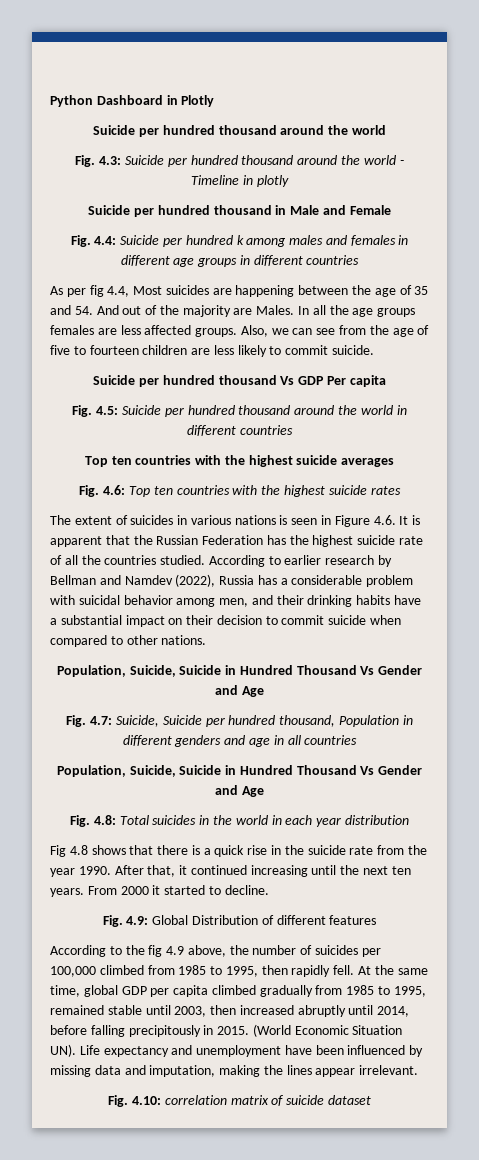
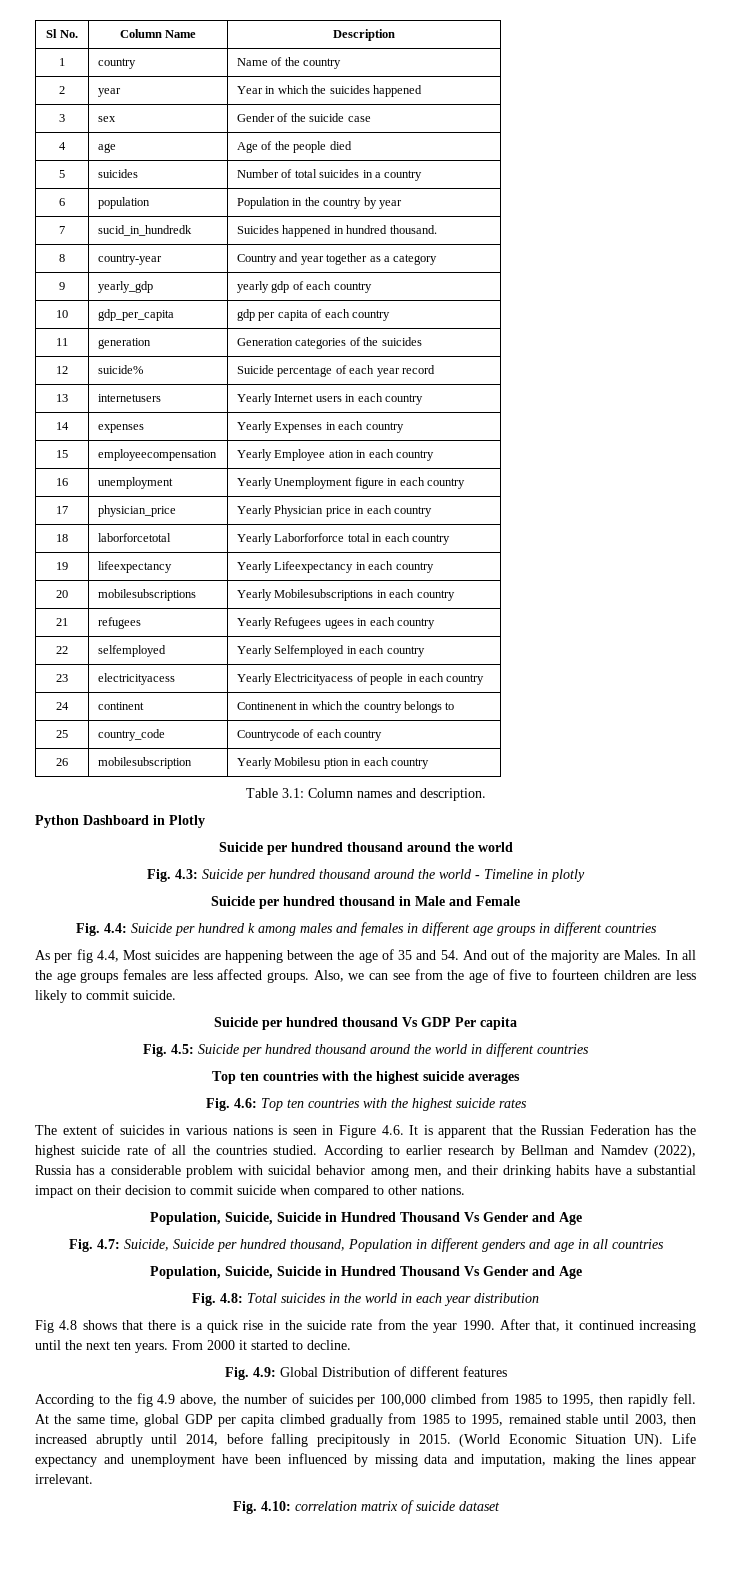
(50, 101) none -> [46,29,78,38] [119,29,197,38] [332,29,395,41] [59,58,65,66] [98,58,137,69] [237,57,342,69] [59,86,65,94] [98,88,122,97] [237,85,422,97] [59,114,65,122] [98,116,117,122] [237,113,371,122] [59,142,66,150] [98,143,117,153] [237,141,352,153] [59,170,65,178] [98,169,139,178] [237,169,423,181] [59,198,65,206] [98,197,151,209] [237,197,402,209] [59,226,65,234] [98,225,193,236] [237,225,437,237] [59,254,65,262] [98,254,163,265] [237,253,438,265] [59,282,65,290] [98,281,154,293] [237,281,372,293] [56,310,68,318] [98,309,175,321] [237,309,390,321] [56,338,68,346] [98,338,152,349] [237,337,422,349] [56,366,68,374] [98,365,144,374] [237,365,435,377] [56,394,68,402] [98,394,162,402] [237,393,423,405] [56,422,69,430] [98,424,145,433] [237,421,404,433] [56,450,68,458] [98,449,218,461] [237,449,434,461] [56,478,68,486] [98,477,174,489] [237,477,465,489] [56,506,68,514] [98,505,177,517] [237,505,432,517] [56,534,68,542] [98,533,172,542] [237,533,450,545] [56,562,68,570] [98,561,173,573] [237,561,434,573] [56,590,68,598] [98,589,197,601] [237,589,455,601] [56,618,68,626] [98,617,142,629] [237,617,435,629] [56,646,68,654] [98,645,167,657] [237,645,425,657] [56,674,68,682] [98,673,176,685] [237,673,485,685] [56,702,69,710] [98,702,145,710] [237,701,455,713] [56,730,68,738] [98,729,166,741] [237,729,383,741] [56,758,68,766] [98,757,193,769] [237,757,429,769] [245,788,486,801] Sl No. | Column Name | Description // 1 | country | Name of the country // 2 | year | Year in which the suicides happened // 3 | sex | Gender of the suicide case // 4 | age | Age of the people died // 5 | suicides | Number of total suicides in a country // 6 | population | Population in the country by year // 7 | sucid_in_hundredk | Suicides happened in hundred thousand. // 8 | country-year | Country and year together as a category // 9 | yearly_gdp | yearly gdp of each country // 10 | gdp_per_capita | gdp per capita of each country // 11 | generation | Generation categories of the suicides // 12 | suicide% | Suicide percentage of each year record // 13 | internetusers | Yearly Internet users in each country // 14 | expenses | Yearly Expenses in each country // 15 | employeecompensation | Yearly Employee ation in each country // 16 | unemployment | Yearly Unemployment figure in each country // 17 | physician_price | Yearly Physician price in each country // 18 | laborforcetotal | Yearly Laborforforce total in each country // 19 | lifeexpectancy | Yearly Lifeexpectancy in each country // 20 | mobilesubscriptions | Yearly Mobilesubscriptions in each country // 21 | refugees | Yearly Refugees ugees in each country // 22 | selfemployed | Yearly Selfemployed in each country // 23 | electricityacess | Yearly Electricityacess of people in each country // 24 | continent | Continenent in which the country belongs to // 25 | country_code | Countrycode of each country // 26 | mobilesubscription | Yearly Mobilesu ption in each country // Table 3.1: Column names and description. //

